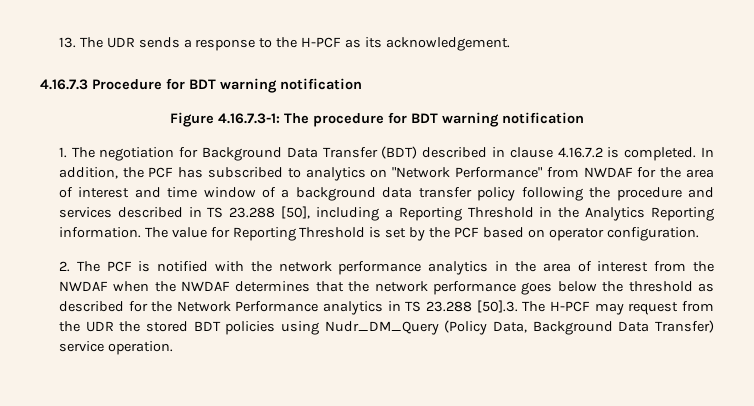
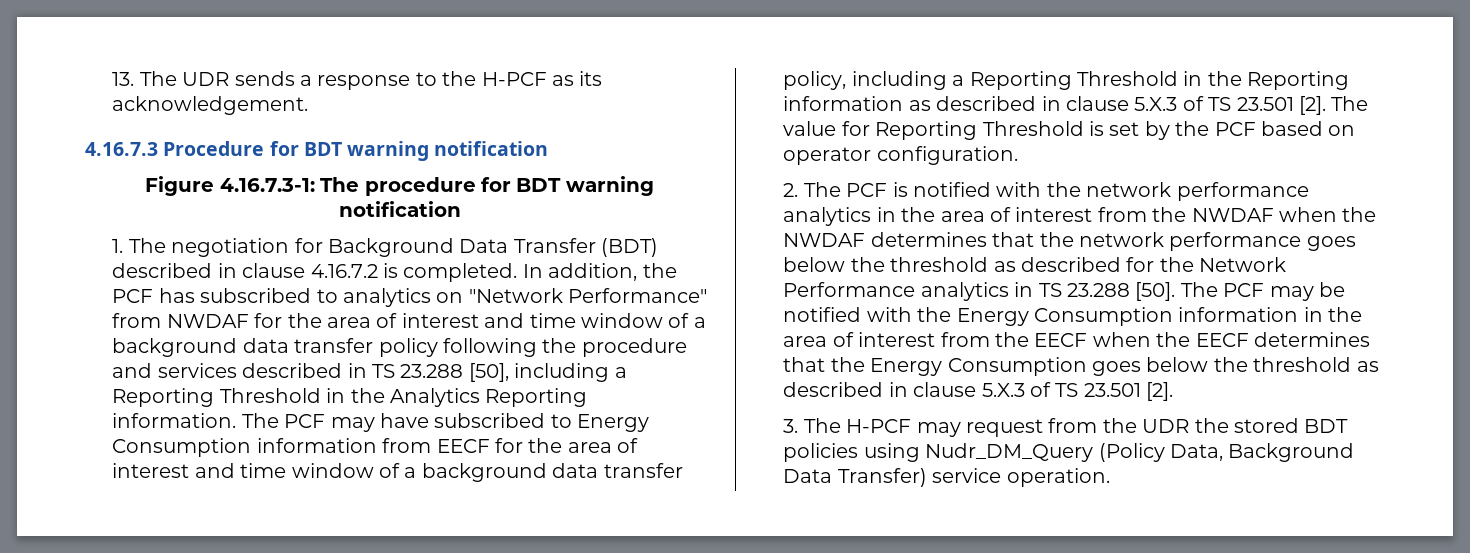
(168, 232) none -> [284,413,650,432] [112,438,639,457] [112,463,683,482] [783,71,1350,90] [783,96,1369,115] PCF may have subscribed to Energy Consumption information from EECF for the area of interest and time window of a background data transfer policy, including a Reporting Threshold in the Reporting information as described in clause 5.X.3 of TS 23.501 [2]. The
[476,300,518,313] [50].3. -> [1135,282,1345,301] [783,307,1363,326] [783,332,1370,347] [783,357,1379,376] [783,382,1174,401] [783,419,799,433] [50]. The PCF may be notified with the Energy Consumption information in the area of interest from the EECF when the EECF determines that the Energy Consumption goes below the threshold as described in clause 5.X.3 of TS 23.501 [2]. // 3.

